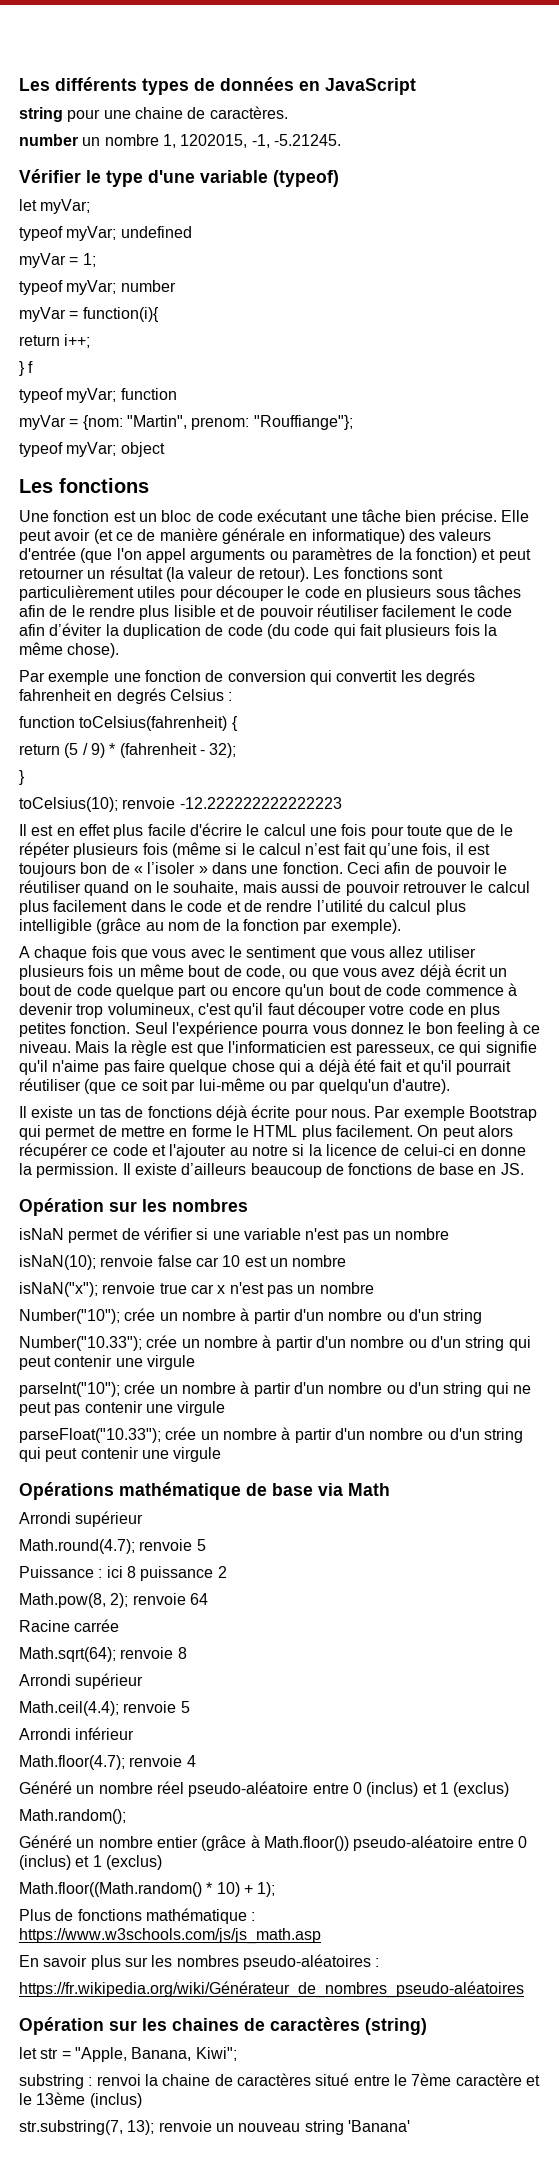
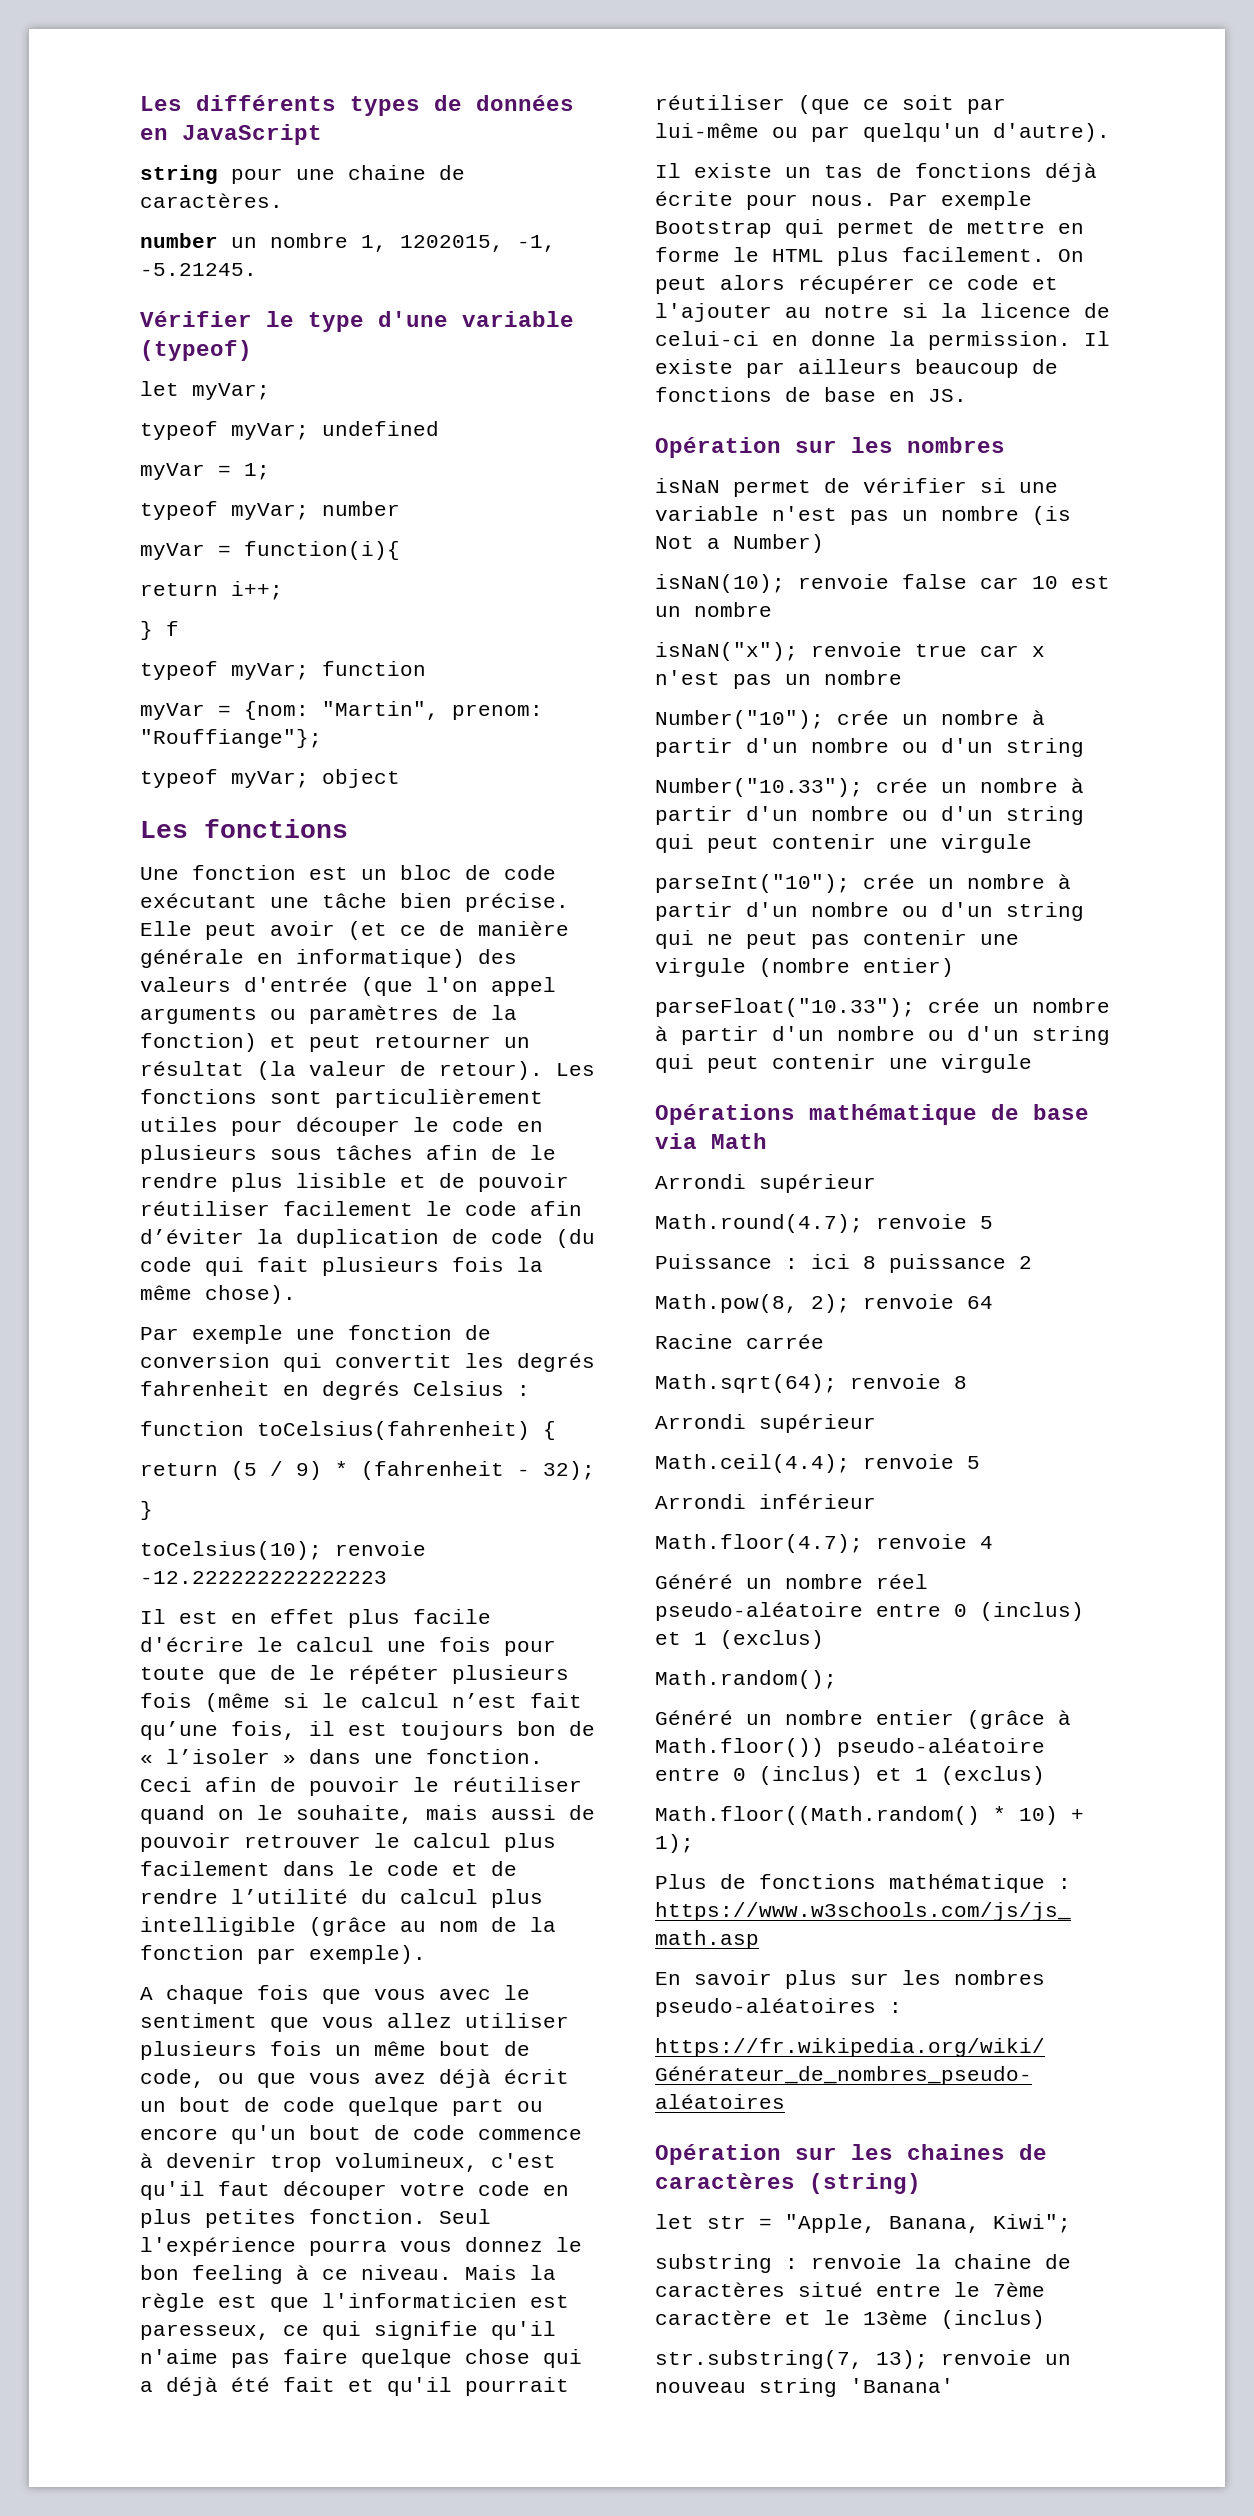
[181,1163,247,1175] d’ailleurs -> [746,359,902,378] par ailleurs
(450, 1234) none -> [1032,506,1071,525] [655,534,824,553] (is Not a Number)
(226, 1408) none -> [759,958,954,977] (nombre entier)
[96,2074,141,2086] renvoi -> [811,2254,902,2269] renvoie

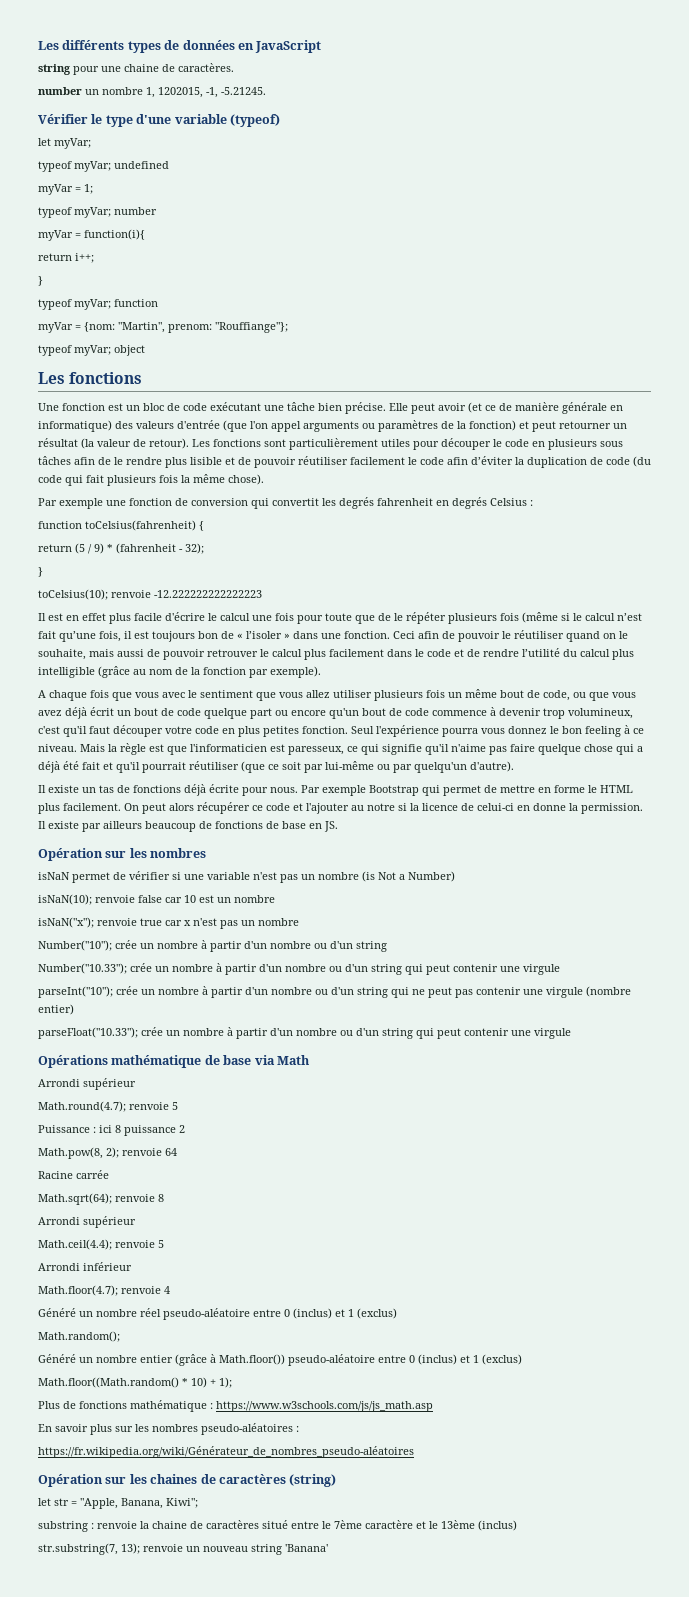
[166,621,179,636] f -> (43, 281) none

